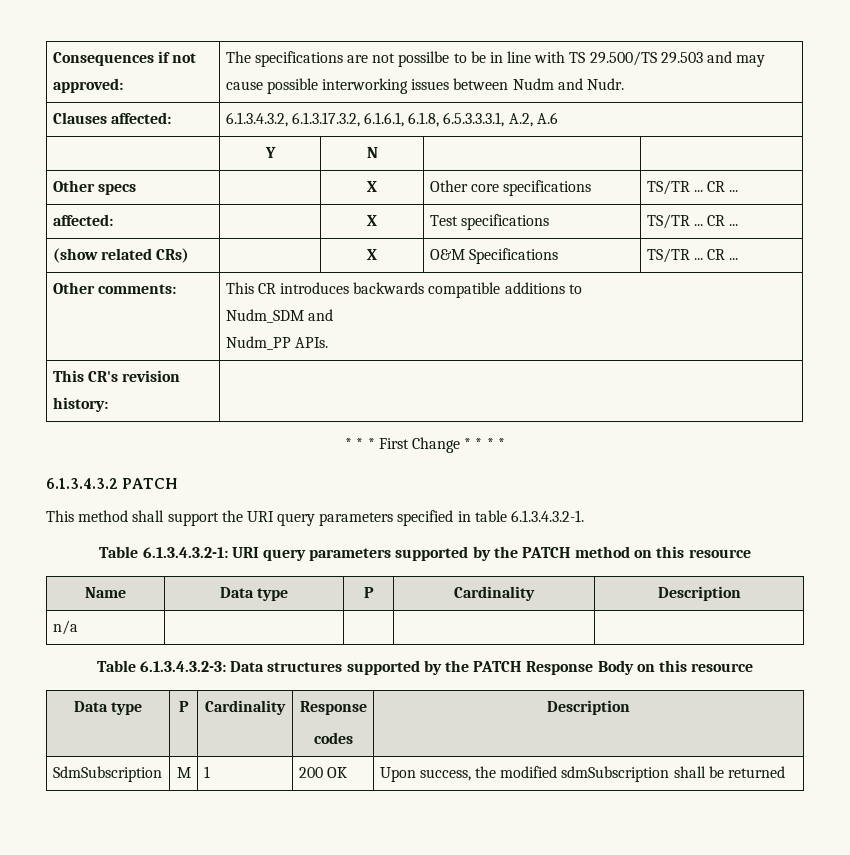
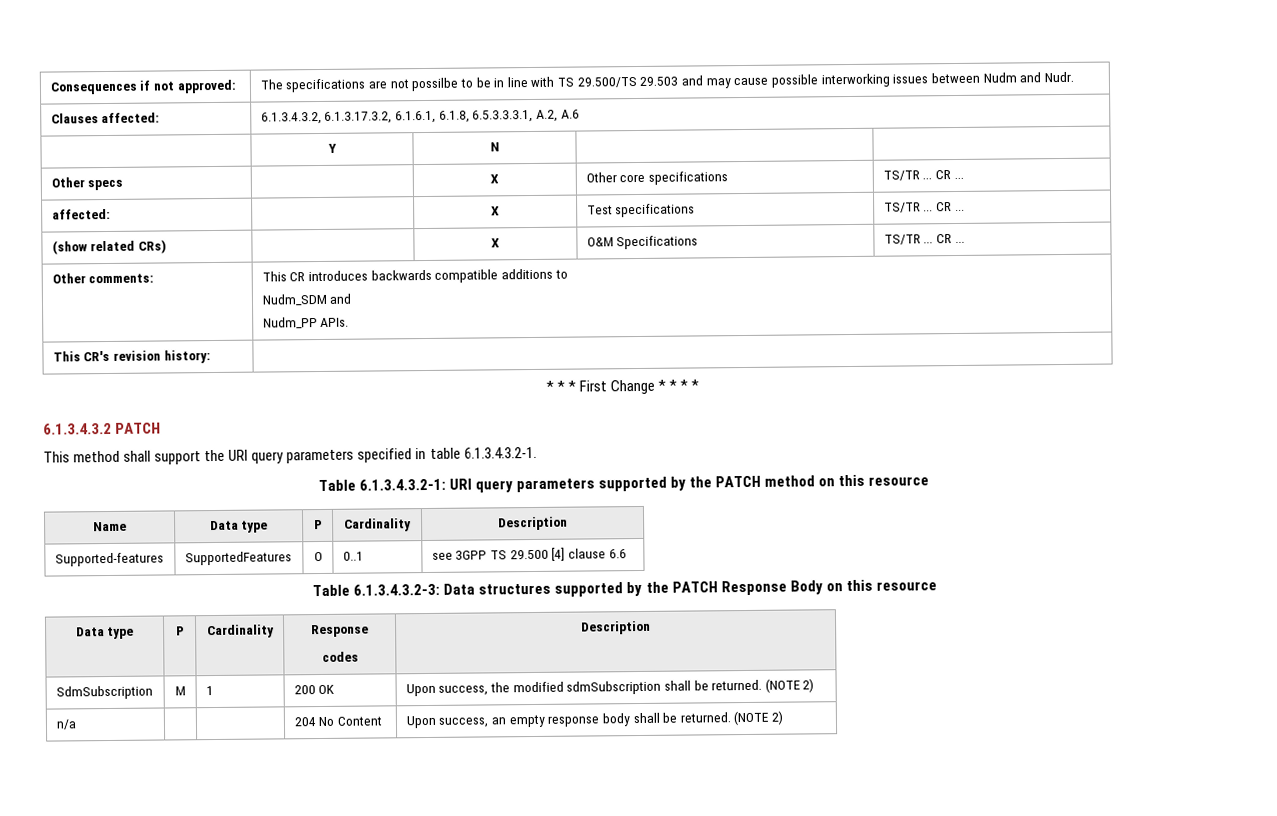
[52,620,78,635] n/a | | | | -> [54,552,164,567] [184,551,292,566] [313,551,323,562] [342,551,364,561] [431,547,627,561] Supported-features | SupportedFeatures | O | 0..1 | see 3GPP TS 29.500 [4] clause 6.6
[727,766,785,778] returned -> [711,678,815,693] [55,719,77,730] [293,716,382,727] [405,710,784,729] returned. (NOTE 2) // n/a | | | 204 No Content | Upon success, an empty response body shall be returned. (NOTE 2)

